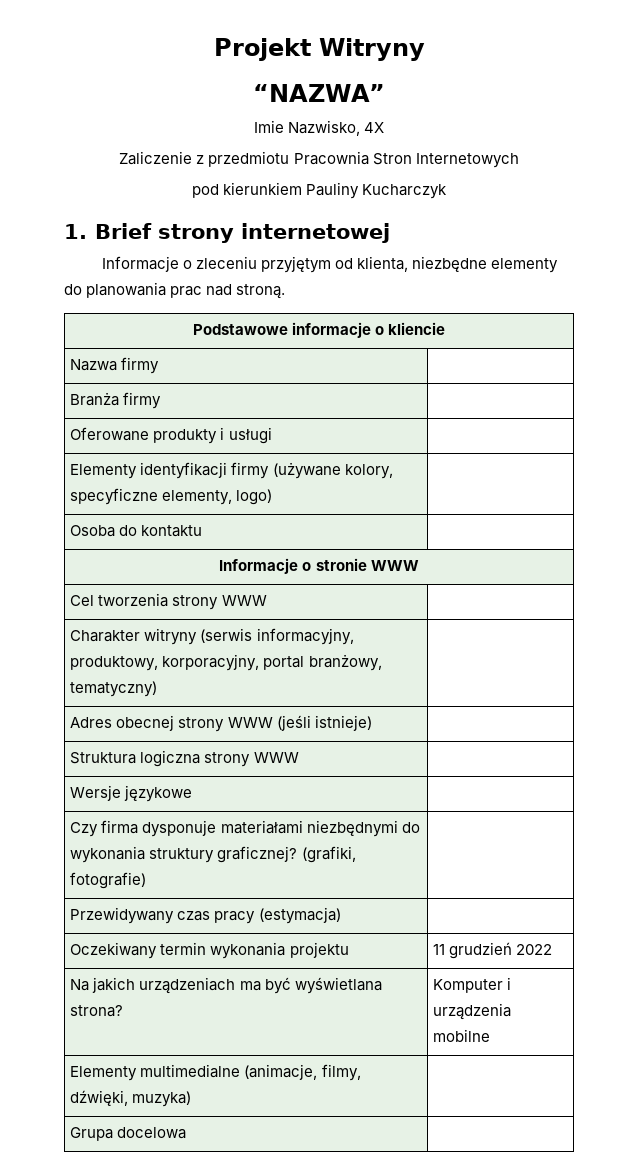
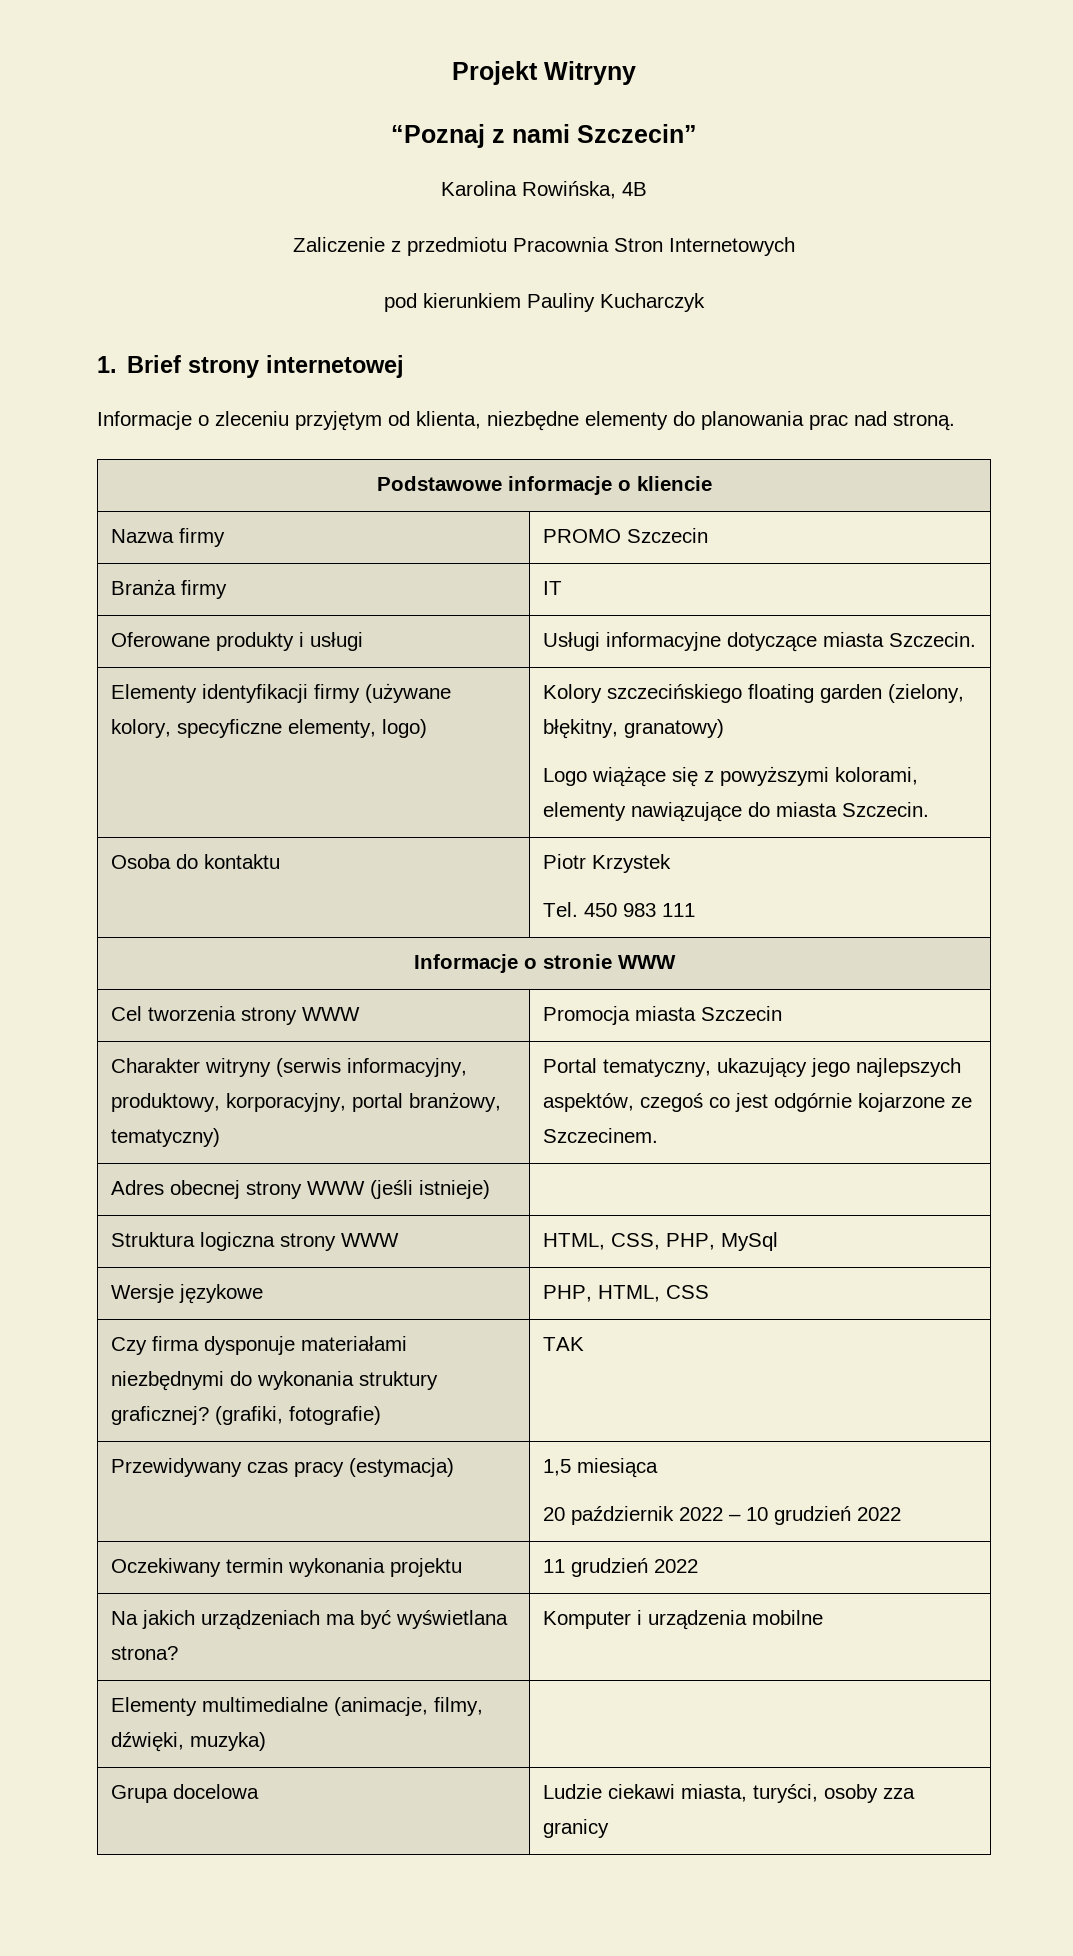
[252,84,386,102] [253,120,385,136] “NAZWA” // Imie Nazwisko, 4X -> [391,124,697,148] [441,181,647,199] “Poznaj z nami Szczecin” // Karolina Rowińska, 4B
(160, 365) none -> [543,528,709,543] PROMO Szczecin
(162, 400) none -> [543,581,563,595] IT
(272, 435) none -> [543,632,977,652] Usługi informacyjne dotyczące miasta Szczecin.
[70,525,203,537] // Osoba do kontaktu | -> [543,684,965,703] [543,719,725,739] [543,766,919,787] [543,802,930,822] [111,854,281,869] [543,854,672,873] [543,902,696,917] Kolory szczecińskiego floating garden (zielony, błękitny, granatowy) // Logo wiążące się z powyższymi kolorami, elementy nawiązujące do miasta Szczecin. // Osoba do kontaktu | Piotr Krzystek // Tel. 450 983 111
(267, 600) none -> [543,1006,783,1025] Promocja miasta Szczecin
(158, 689) none -> [543,1058,962,1078] [543,1093,973,1112] [543,1128,659,1143] Portal tematyczny, ukazujący jego najlepszych aspektów, czegoś co jest odgórnie kojarzone ze Szczecinem.
(299, 757) none -> [543,1232,779,1251] HTML, CSS, PHP, MySql
(193, 793) none -> [543,1285,710,1302] PHP, HTML, CSS
(147, 880) none -> [543,1337,585,1351] TAK
(341, 915) none -> [543,1458,659,1478] [543,1506,902,1525] 1,5 miesiąca // 20 październik 2022 – 10 grudzień 2022
(187, 1133) none -> [543,1784,916,1803] [543,1819,610,1838] Ludzie ciekawi miasta, turyści, osoby zza granicy

